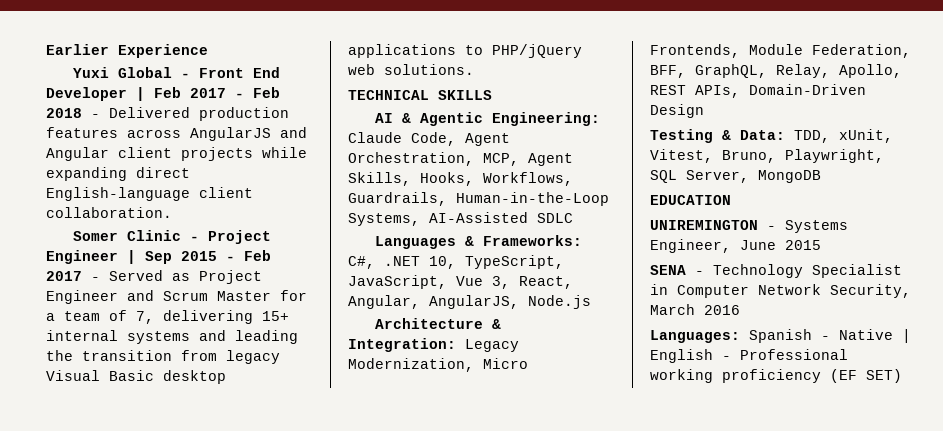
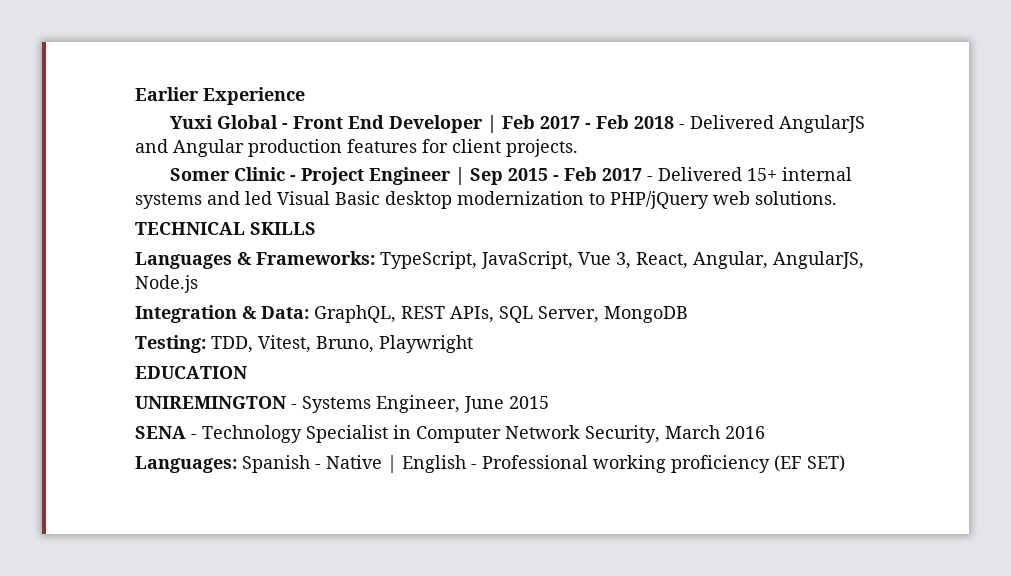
[199,107,289,121] [46,127,307,141] [46,147,307,161] [46,167,190,181] [46,187,253,201] [46,207,172,218] production features across AngularJS and Angular client projects while expanding direct English-language client collaboration. -> [779,115,866,133] [135,139,578,157] AngularJS and Angular production features for client projects.
[109,270,262,284] [46,290,307,304] [46,310,289,324] [46,330,298,344] [46,350,280,364] Served as Project Engineer and Scrum Master for a team of 7, delivering 15+ internal systems and leading the transition from legacy -> [658,167,853,181] [135,191,272,209] Delivered 15+ internal systems and led
[348,44,456,58] applications -> [457,191,584,205] modernization
[374,112,600,126] [348,132,510,146] [348,152,573,166] [348,172,573,186] [348,192,609,206] [348,212,573,226] // AI & Agentic Engineering: Claude Code, Agent Orchestration, MCP, Agent Skills, Hooks, Workflows, Guardrails, Human-in-the-Loop Systems, AI-Assisted SDLC -> (316, 228) none
[348,256,456,269] C#, .NET 10, -> (375, 258) none
[374,318,501,329] [348,338,519,352] [348,358,528,372] [650,44,911,58] [650,64,902,78] [650,84,866,98] [650,104,704,118] [650,129,893,143] [650,149,884,163] [650,170,821,183] Architecture & Integration: Legacy Modernization, Micro Frontends, Module Federation, BFF, GraphQL, Relay, Apollo, REST APIs, Domain-Driven Design // Testing & Data: TDD, xUnit, Vitest, Bruno, Playwright, SQL Server, MongoDB -> [135,305,688,323] [135,335,473,353] Integration & Data: GraphQL, REST APIs, SQL Server, MongoDB // Testing: TDD, Vitest, Bruno, Playwright

